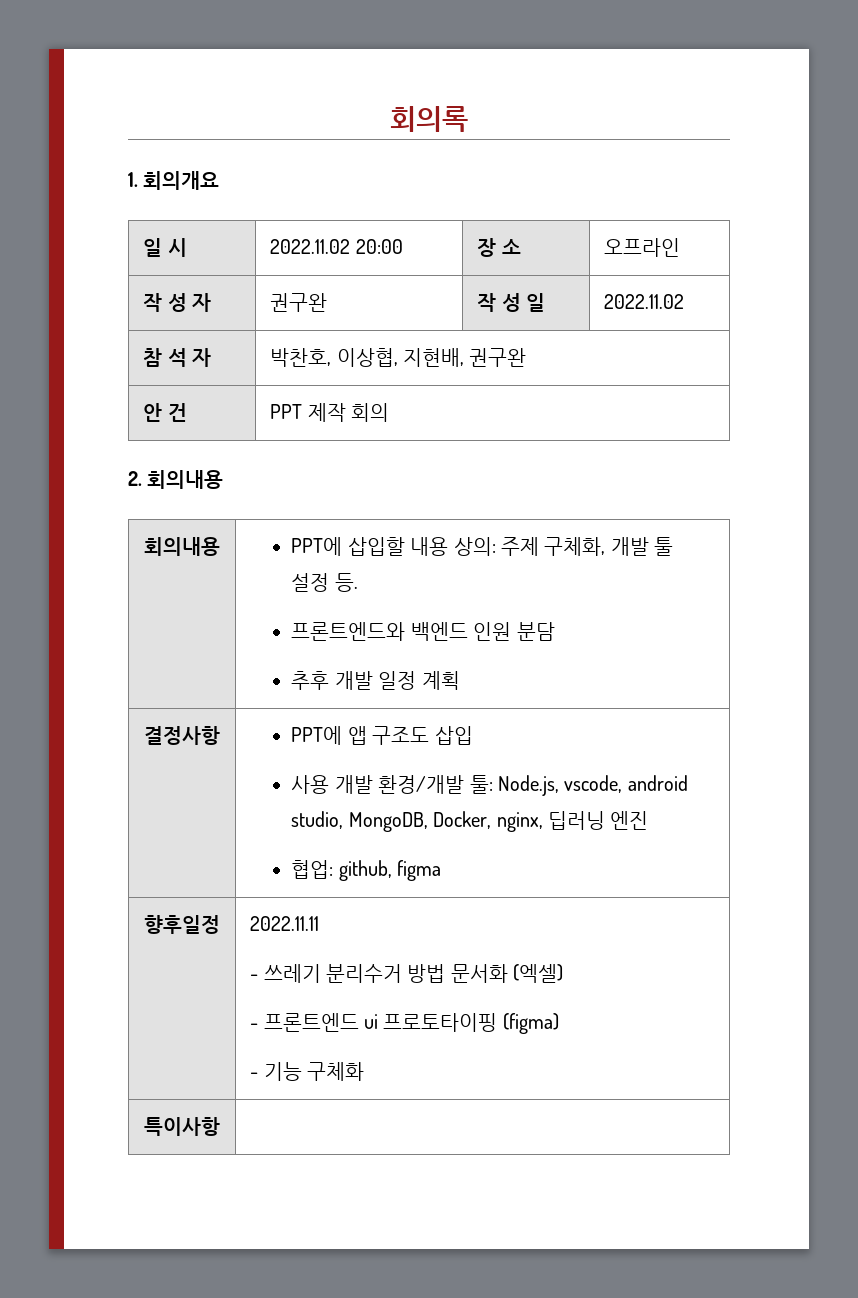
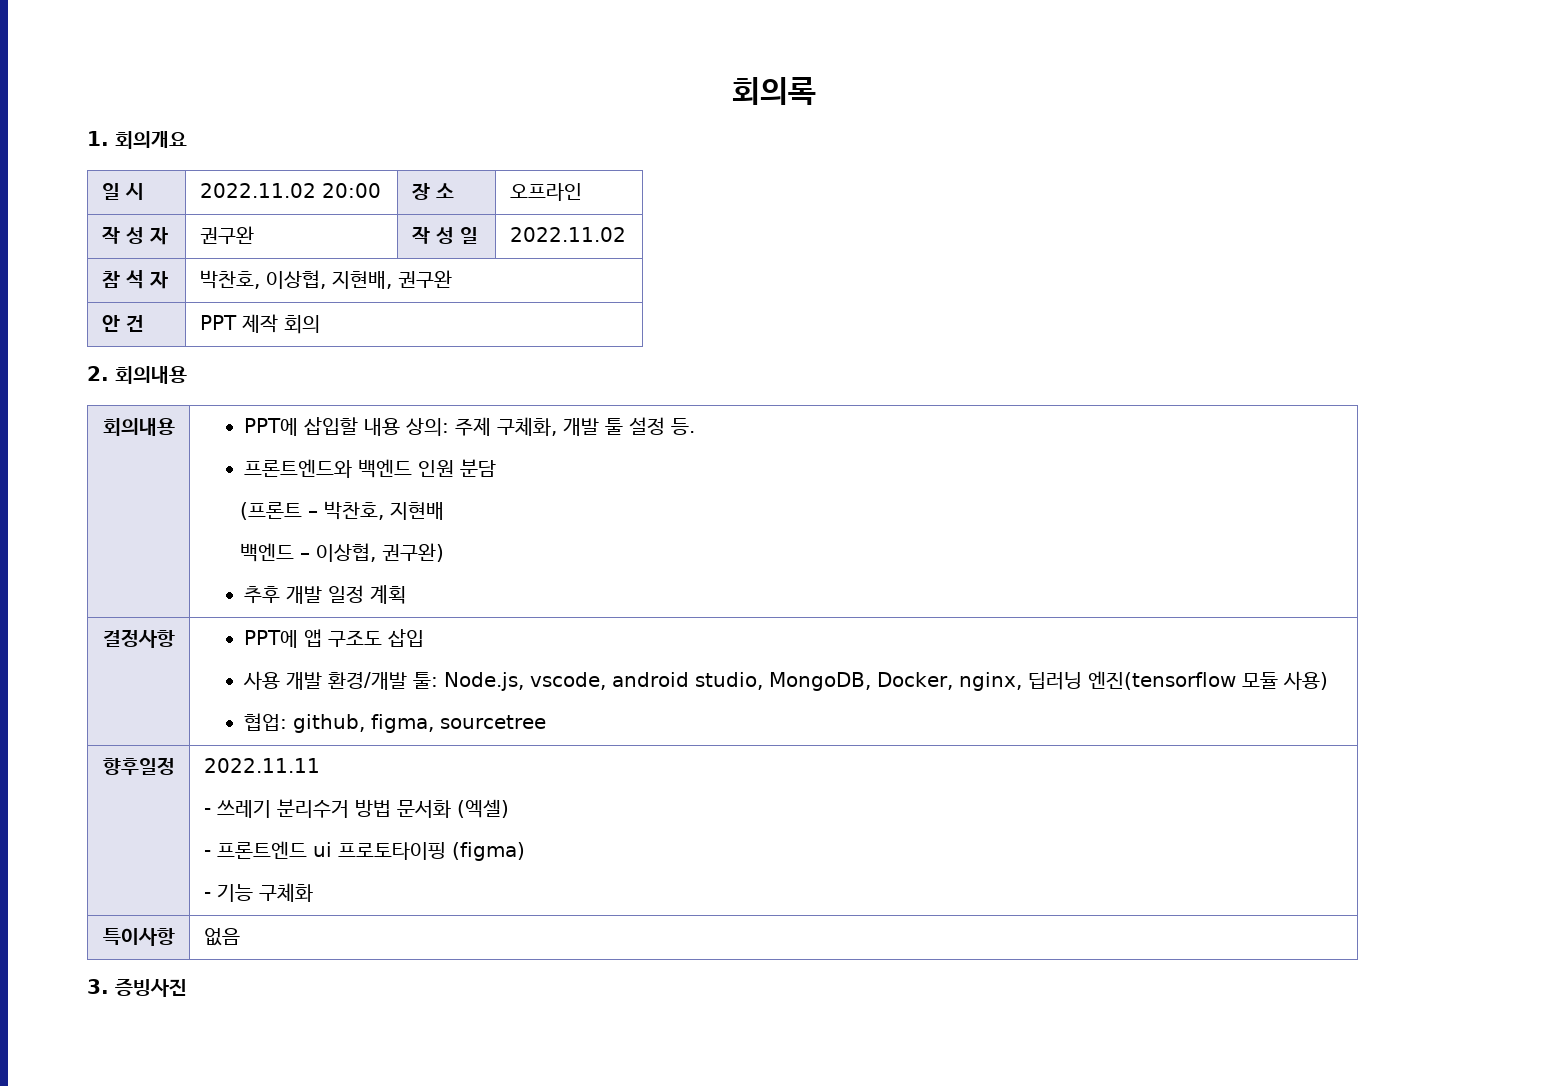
(555, 631) none -> [240,501,445,520] [240,543,445,562] // (프론트 – 박찬호, 지현배 // 백엔드 – 이상협, 권구완)
[610,811,649,830] 엔진 -> [1088,671,1329,690] 엔진(tensorflow 모듈 사용)
[397,860,442,881] figma -> [371,714,547,733] figma, sourcetree
(220, 1126) none -> [203,928,240,946] [87,978,187,997] 없음 // 3. 증빙사진

